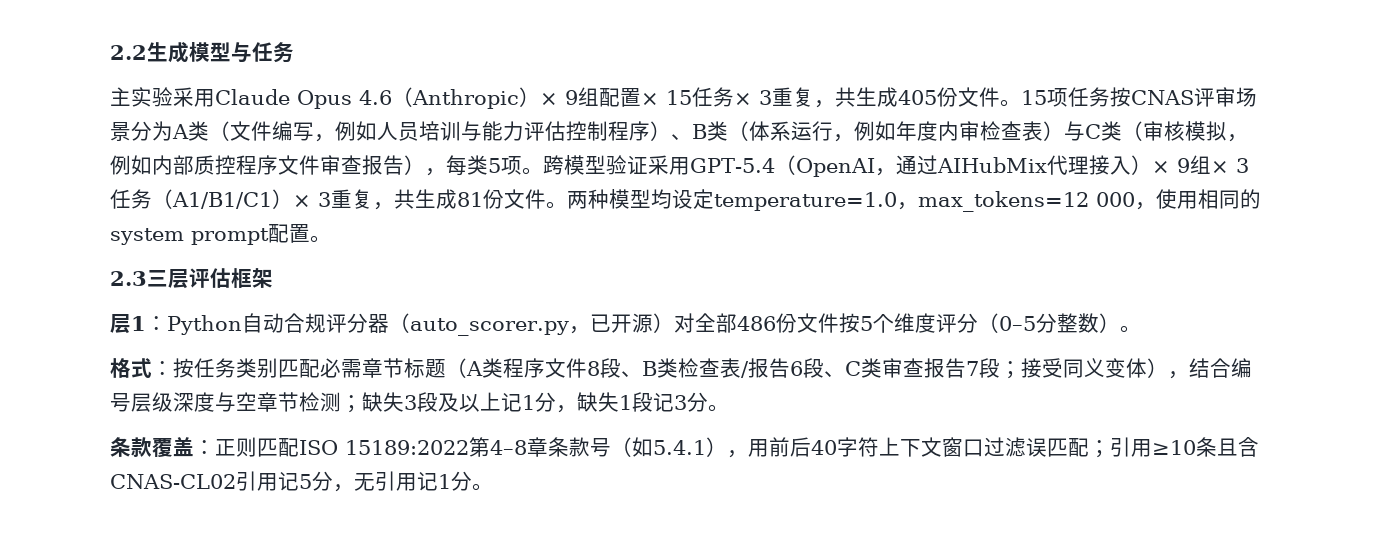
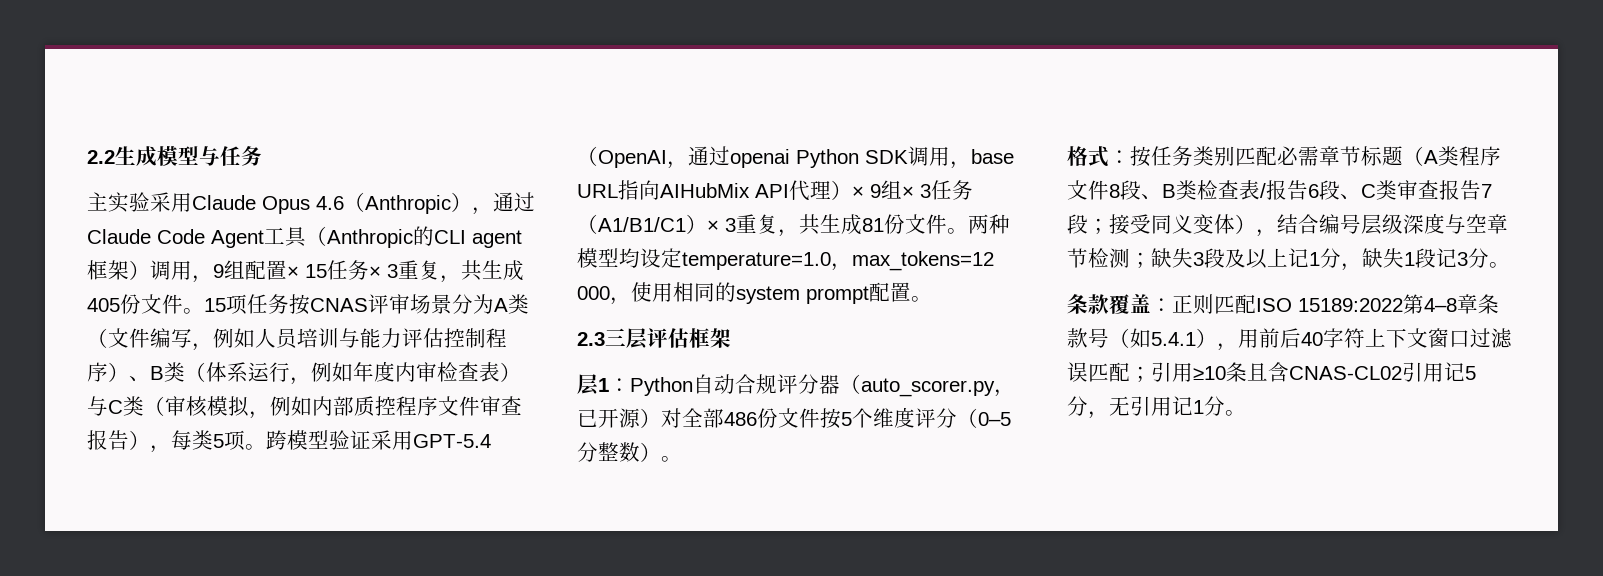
[540,93,558,105] × -> [472,192,535,215] [87,226,522,248] [87,260,213,283] ，通过Claude Code Agent工具（Anthropic的CLI agent框架）调用，
[936,155,1131,175] AIHubMix代理接入 -> [730,146,1014,169] [577,180,831,201] openai Python SDK调用，base URL指向AIHubMix API代理

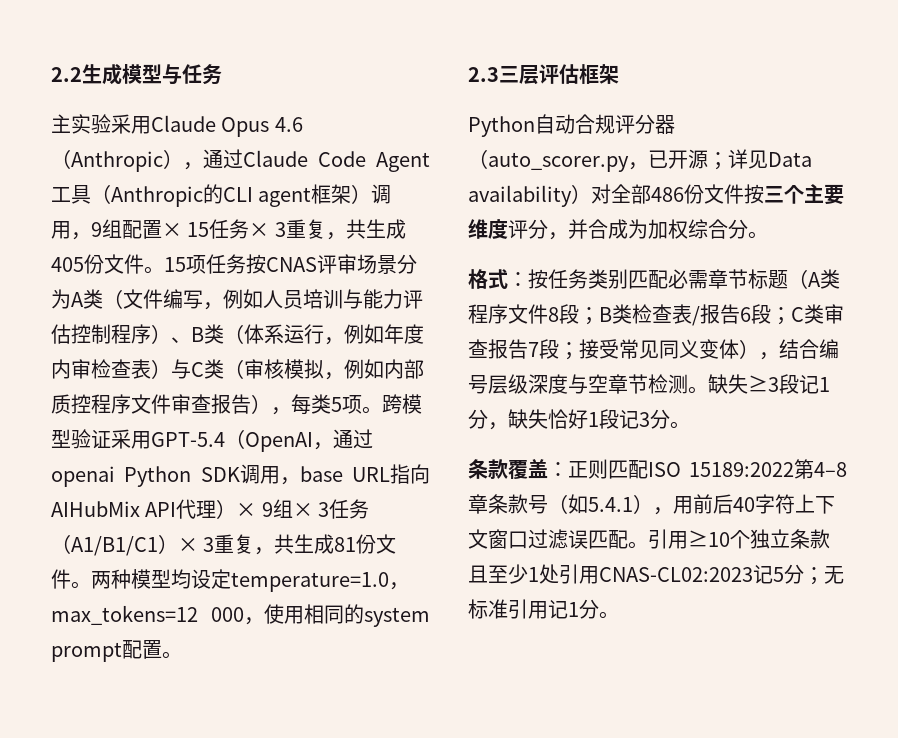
[577,374,630,395] 层1： -> (619, 74) none
(640, 418) none -> [708,149,812,170] [468,185,572,207] ；详见Data availability
[841,407,1011,428] [577,442,661,462] 5个维度评分（0–5分整数） -> [764,184,844,205] [468,219,748,240] 三个主要维度评分，并合成为加权综合分
[1141,194,1162,200] 、 -> [579,307,599,325] ；
[1340,194,1361,200] 、 -> [771,307,791,325] ；
(1151, 224) none -> [619,339,659,359] 常见
[1130,248,1288,269] ；缺失3段及以上 -> [688,374,799,394] 。缺失≥3段
(1404, 258) none -> [548,409,588,429] 恰好
[1130,366,1151,382] ； -> [628,541,648,549] 。
[1226,362,1476,382] [1067,396,1130,419] 条且含CNAS-CL02引用记5分，无 -> [730,529,830,549] [468,564,844,585] [468,599,508,619] 个独立条款且至少1处引用CNAS-CL02:2023记5分；无标准

